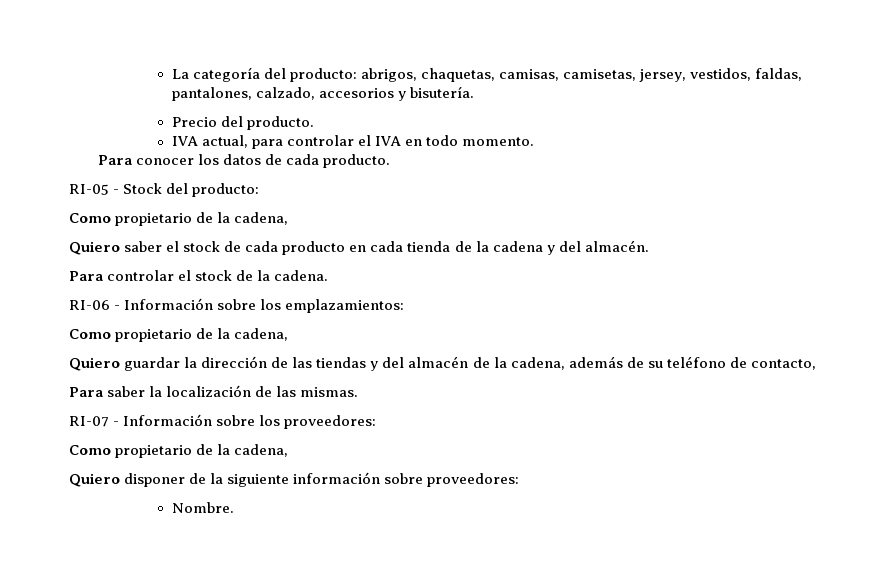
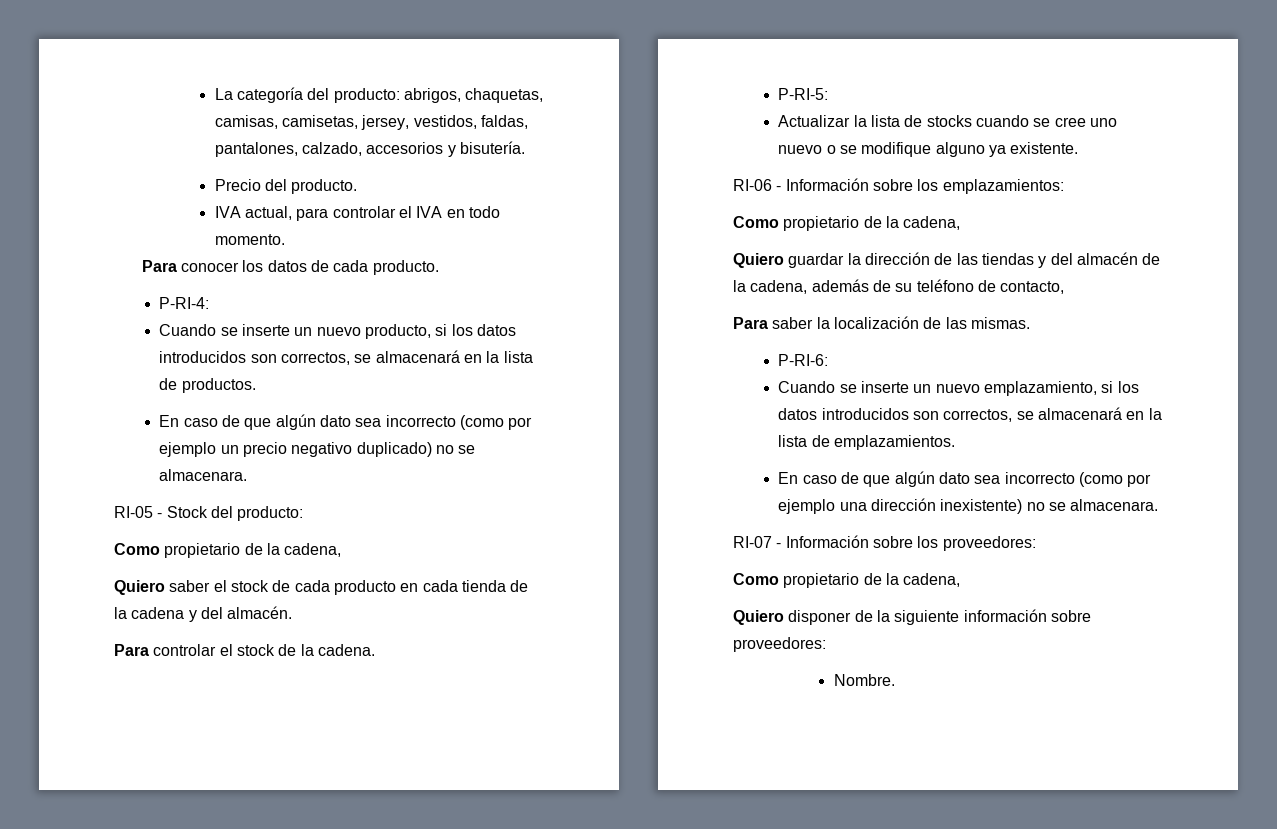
(391, 161) none -> [159,297,210,309] [159,324,516,339] [159,350,533,365] [159,378,256,393] [159,414,533,430] [159,442,476,457] [159,469,248,481] // P-RI-4: // Cuando se inserte un nuevo producto, si los datos introducidos son correctos, se almacenará en la lista de productos. // En caso de que algún dato sea incorrecto (como por ejemplo un precio negativo duplicado) no se almacenara.
(329, 275) none -> [778,88,829,100] [778,115,1117,127] [778,142,1079,157] // P-RI-5: // Actualizar la lista de stocks cuando se cree uno nuevo o se modifique alguno ya existente.
(359, 392) none -> [778,354,829,366] [778,381,1139,396] [778,407,1162,422] [778,435,955,450] [778,471,1152,487] [778,498,1159,514] // P-RI-6: // Cuando se inserte un nuevo emplazamiento, si los datos introducidos son correctos, se almacenará en la lista de emplazamientos. // En caso de que algún dato sea incorrecto (como por ejemplo una dirección inexistente) no se almacenara.

